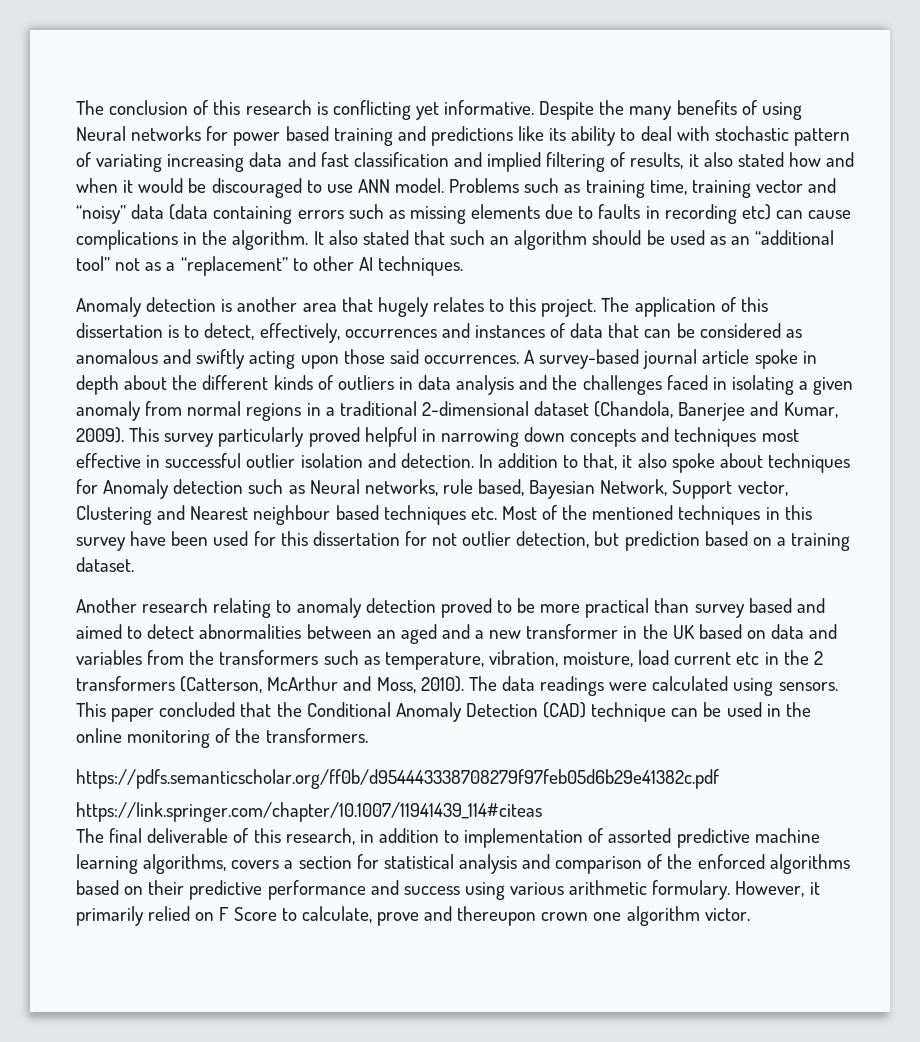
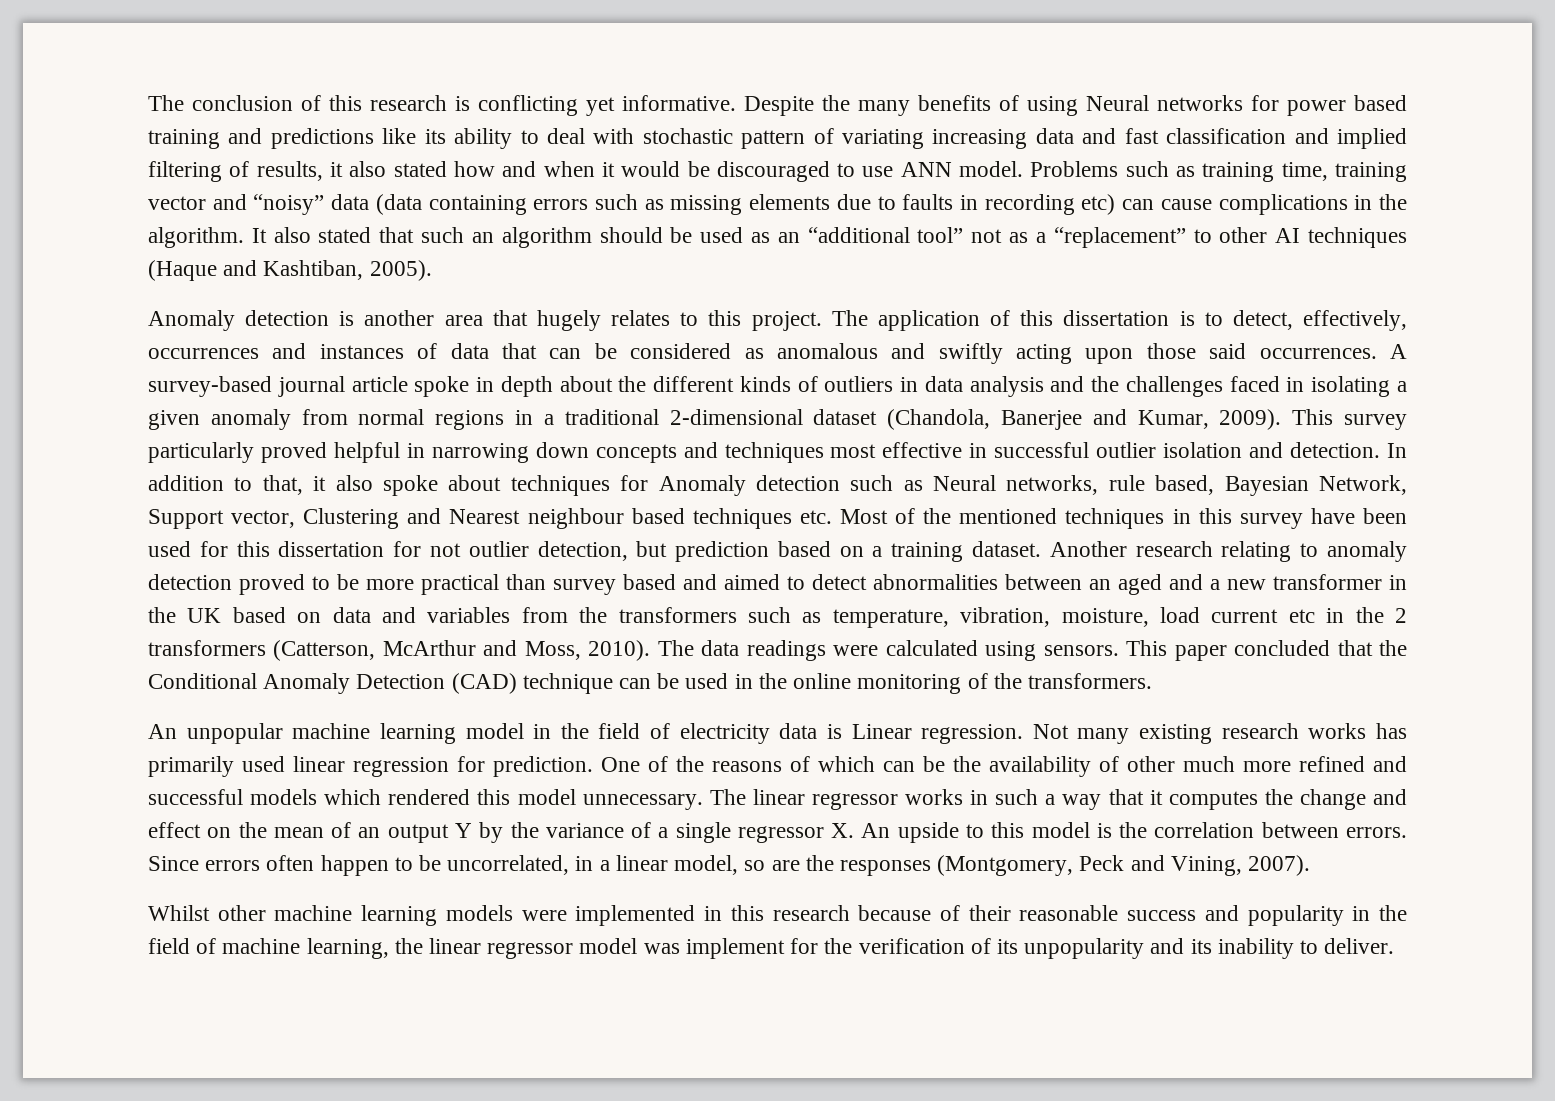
[378,256,464,276] techniques. -> [1308,227,1408,248] [148,260,432,281] techniques (Haque and Kashtiban, 2005).
(134, 564) // -> (1042, 549) none
[76,769,719,789] [76,802,542,822] [76,828,820,848] [76,854,850,874] [76,880,820,900] [76,906,750,926] https://pdfs.semanticscholar.org/ff0b/d954443338708279f97feb05d6b29e41382c.pdf // https://link.springer.com/chapter/10.1007/11941439_114#citeas // The final deliverable of this research, in addition to implementation of assorted predictive machine learning algorithms, covers a section for statistical analysis and comparison of the enforced algorithms based on their predictive performance and success using various arithmetic formulary. However, it primarily relied on F Score to calculate, prove and thereupon crown one algorithm victor. -> [148,723,1407,744] [148,756,1407,777] [148,789,1407,810] [148,822,1407,843] [148,855,1310,876] [148,905,1407,926] [148,938,1395,959] An unpopular machine learning model in the field of electricity data is Linear regression. Not many existing research works has primarily used linear regression for prediction. One of the reasons of which can be the availability of other much more refined and successful models which rendered this model unnecessary. The linear regressor works in such a way that it computes the change and effect on the mean of an output Y by the variance of a single regressor X. An upside to this model is the correlation between errors. Since errors often happen to be uncorrelated, in a linear model, so are the responses (Montgomery, Peck and Vining, 2007). // Whilst other machine learning models were implemented in this research because of their reasonable success and popularity in the field of machine learning, the linear regressor model was implement for the verification of its unpopularity and its inability to deliver.

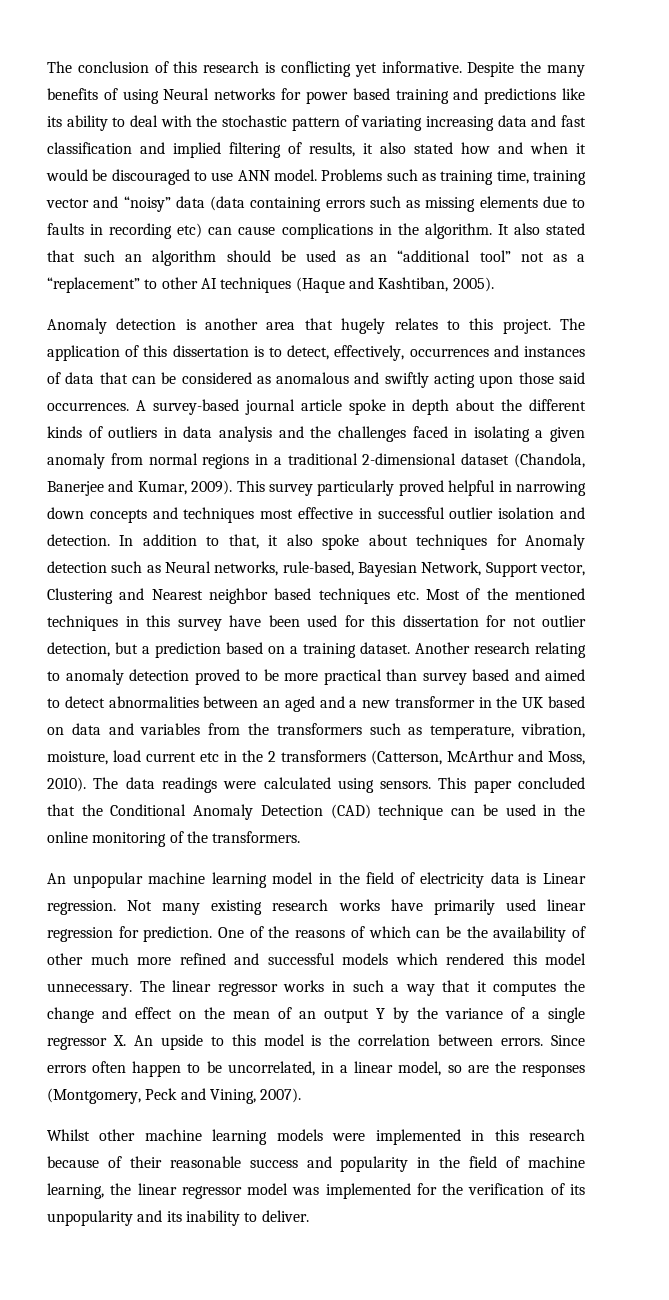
(635, 136) none -> [196,115,218,127] the
[1108,475,1215,495] rule based, -> [282,561,354,576] rule-based,
[527,508,624,529] neighbour -> [208,588,268,604] neighbor
(668, 549) none -> [142,646,150,654] a
[1376,723,1407,739] has -> [390,899,423,911] have
[685,938,785,959] implement -> [325,1183,411,1199] implemented

